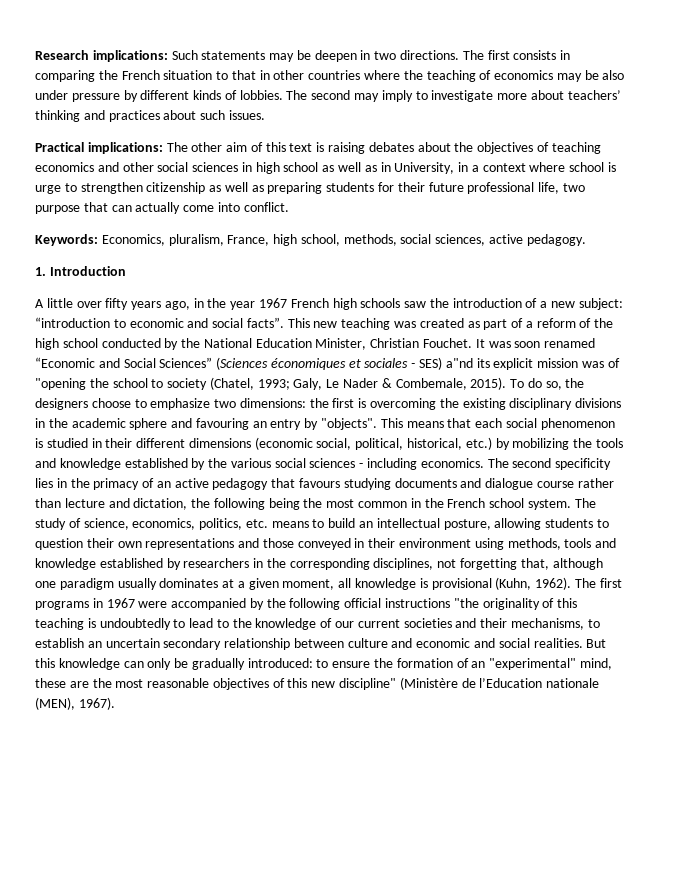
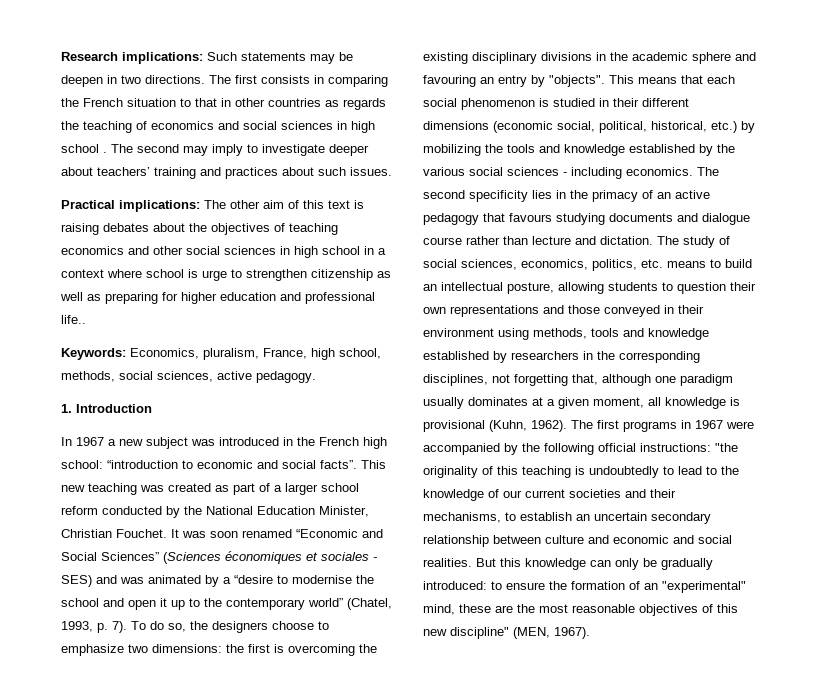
[364,70,401,80] where -> [325,98,386,110] as regards
[556,70,625,82] [35,90,283,102] may be also under pressure by different kinds of lobbies. -> [218,121,375,133] [61,144,107,153] and social sciences in high school .
[497,93,528,100] more -> [329,144,369,156] deeper
[35,110,80,122] thinking -> [154,167,196,179] training
[322,162,455,174] as well as in University, -> (360, 250) none
[326,182,585,194] [35,202,289,214] students for their future professional life, two purpose that can actually come into conflict. -> [162,292,375,304] [61,315,86,324] for higher education and professional life..
[35,298,623,310] A little over fifty years ago, in the year 1967 French high schools saw the introduction of a new subject: -> [61,437,387,449] [61,460,103,469] In 1967 a new subject was introduced in the French high school:
[536,318,614,328] [35,338,98,350] reform of the high school -> [285,483,359,495] [61,506,98,515] larger school reform
[445,358,620,370] [35,377,507,390] a"nd its explicit mission was of "opening the school to society (Chatel, 1993; Galy, Le Nader & Combemale, 2015). -> [96,575,374,587] [61,598,392,610] [61,621,127,633] and was animated by a “desire to modernise the school and open it up to the contemporary world” (Chatel, 1993, p. 7).
[133,498,571,510] dictation, the following being the most common in the French school system. -> [600,236,653,245] dictation.
[83,518,129,530] science, -> [423,259,517,270] social sciences,
[385,598,451,608] instructions -> [640,443,711,452] instructions:
[399,677,600,690] [35,697,75,710] (Ministère de l’Education nationale (MEN), -> [513,627,550,639] (MEN,

